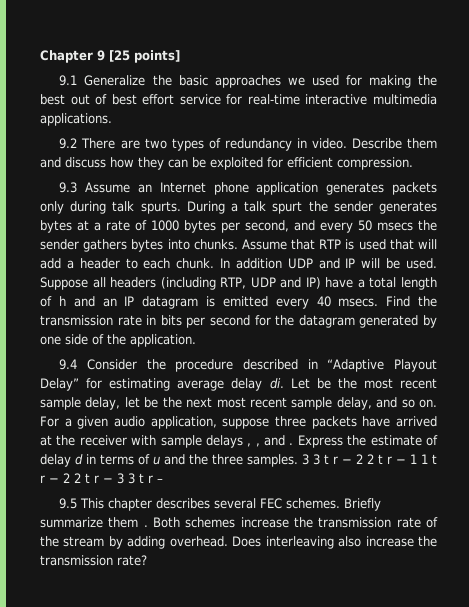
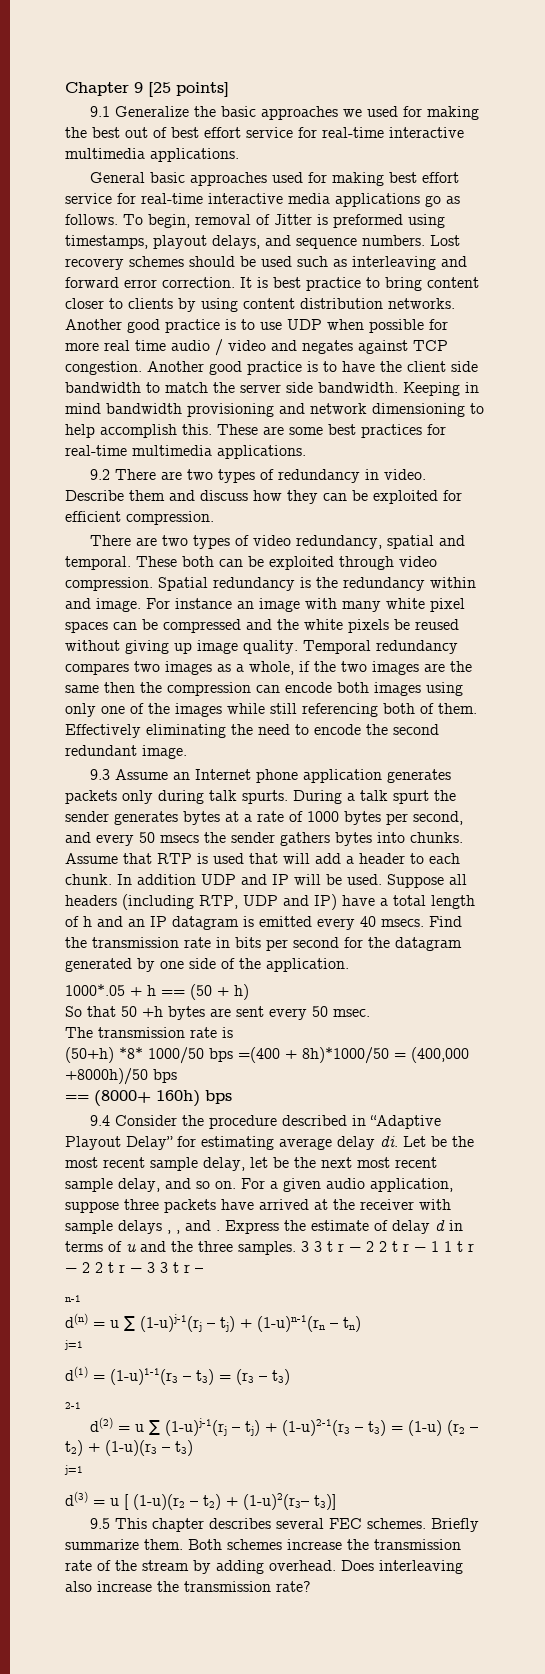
(112, 119) none -> [89,172,459,186] [65,193,460,207] [65,214,445,228] [65,235,460,249] [65,256,467,270] [65,277,479,291] [65,298,455,312] [65,319,448,333] [65,339,448,356] [65,361,478,375] [65,382,479,396] [65,403,484,417] [65,424,446,438] [65,445,306,459] // General basic approaches used for making best effort service for real-time interactive media applications go as follows. To begin, removal of Jitter is preformed using timestamps, playout delays, and sequence numbers. Lost recovery schemes should be used such as interleaving and forward error correction. It is best practice to bring content closer to clients by using content distribution networks. Another good practice is to use UDP when possible for more real time audio / video and negates against TCP congestion. Another good practice is to have the client side bandwidth to match the server side bandwidth. Keeping in mind bandwidth provisioning and network dimensioning to help accomplish this. These are some best practices for real-time multimedia applications.
(413, 163) none -> [89,535,465,549] [65,556,437,570] [65,577,476,591] [65,598,465,612] [65,619,459,633] [65,640,458,654] [65,661,472,675] [65,682,463,696] [65,703,477,717] [65,724,439,738] [65,745,187,759] // There are two types of video redundancy, spatial and temporal. These both can be exploited through video compression. Spatial redundancy is the redundancy within and image. For instance an image with many white pixel spaces can be compressed and the white pixels be reused without giving up image quality. Temporal redundancy compares two images as a whole, if the two images are the same then the compression can encode both images using only one of the images while still referencing both of them. Effectively eliminating the need to encode the second redundant image.
(196, 340) none -> [65,984,249,1000] [65,1006,370,1020] [65,1027,233,1038] [65,1047,469,1064] [65,1068,177,1085] [65,1090,232,1107] // 1000*.05 + h == (50 + h) // So that 50 +h bytes are sent every 50 msec. // The transmission rate is // (50+h) *8* 1000/50 bps =(400 + 8h)*1000/50 = (400,000 +8000h)/50 bps // == (8000+ 160h) bps
(163, 480) none -> [65,1295,81,1302] [65,1313,361,1332] [64,1340,83,1350] [65,1366,290,1385] [65,1402,81,1409] [89,1417,478,1436] [65,1440,193,1456] [64,1465,83,1475] [65,1491,336,1510] // n-1 // d(n) = u ∑ (1-u)j-1(rj – tj) + (1-u)n-1(rn – tn) // j=1 // d(1) = (1-u)1-1(r3 – t3) = (r3 – t3) // 2-1 // d(2) = u ∑ (1-u)j-1(rj – tj) + (1-u)2-1(r3 – t3) = (1-u) (r2 – t2) + (1-u)(r3 – t3) // j=1 // d(3) = u [ (1-u)(r2 – t2) + (1-u)2(r3– t3)]
[108,517,148,528] them . -> [144,1539,183,1550] them.

